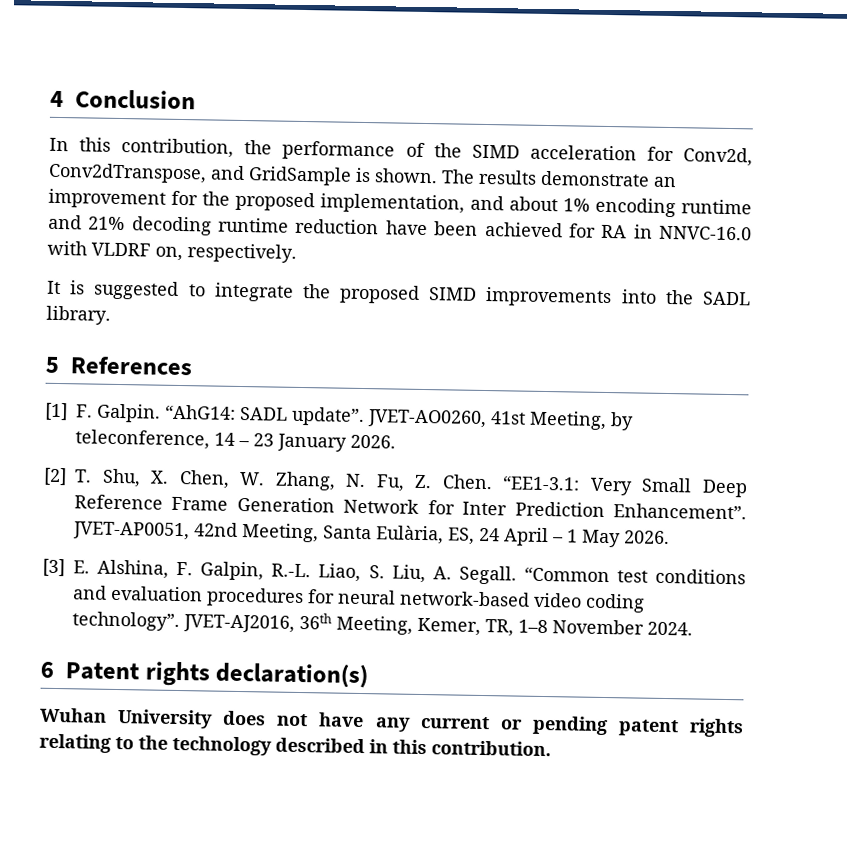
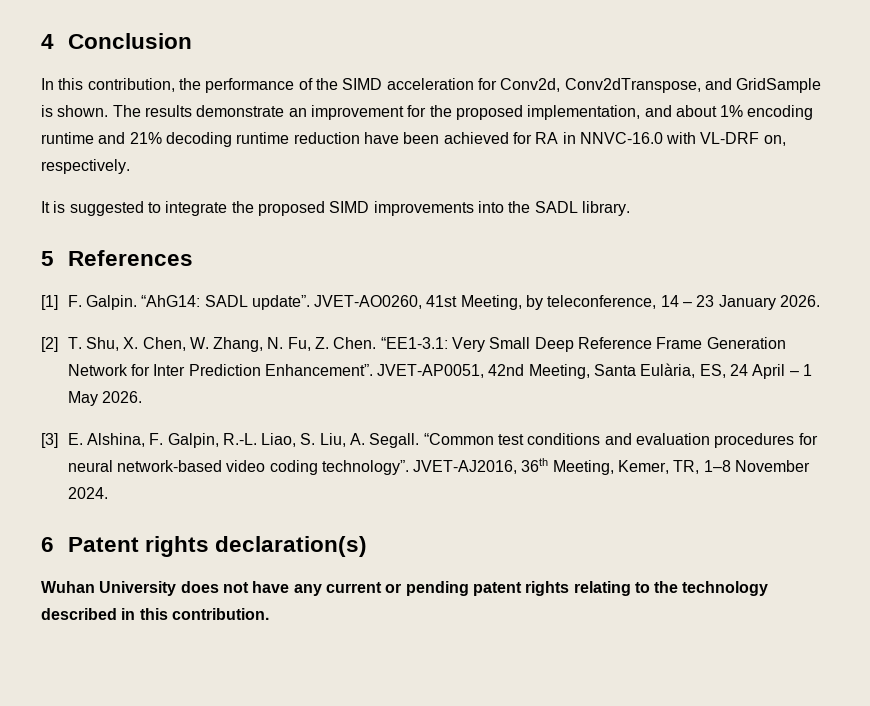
[91,242,151,257] VLDRF -> [700,132,760,144] VL-DRF

